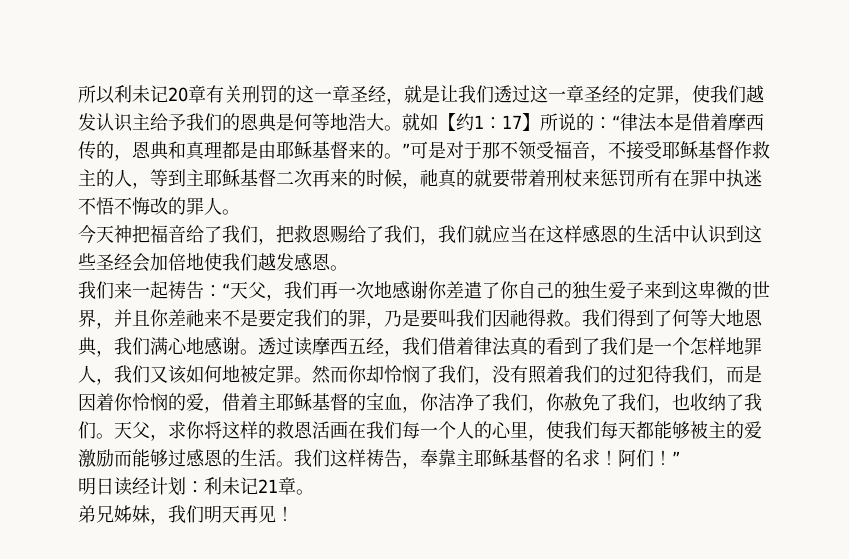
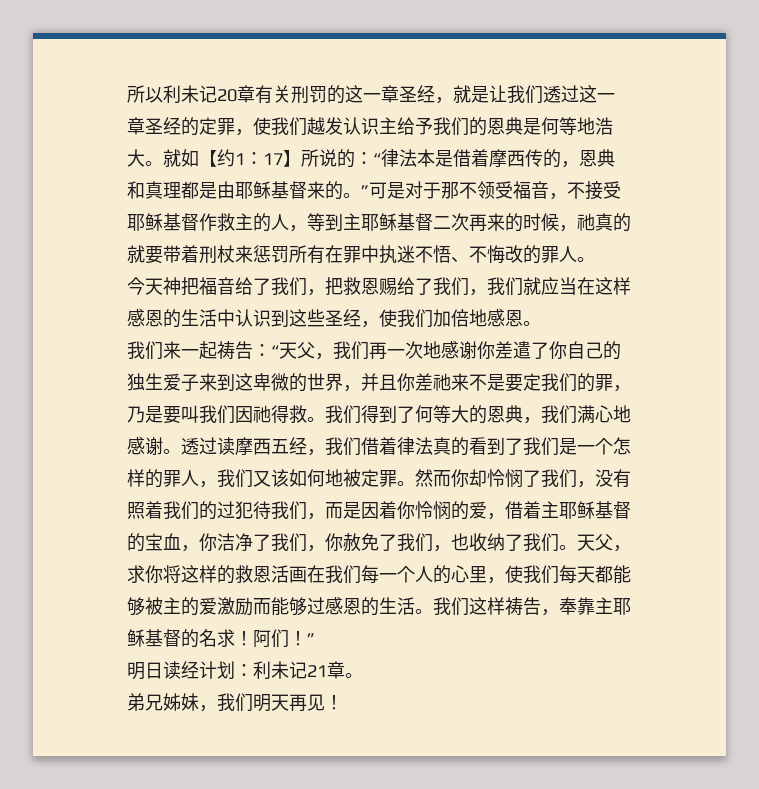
(114, 206) none -> [451,257,469,263] 、
[132,253,294,272] 会加倍地使我们越发 -> [361,309,487,328] ，使我们加倍地
[726,309,744,326] 地 -> [469,405,487,424] 的
[726,337,744,354] 地 -> [145,469,163,488] 的

